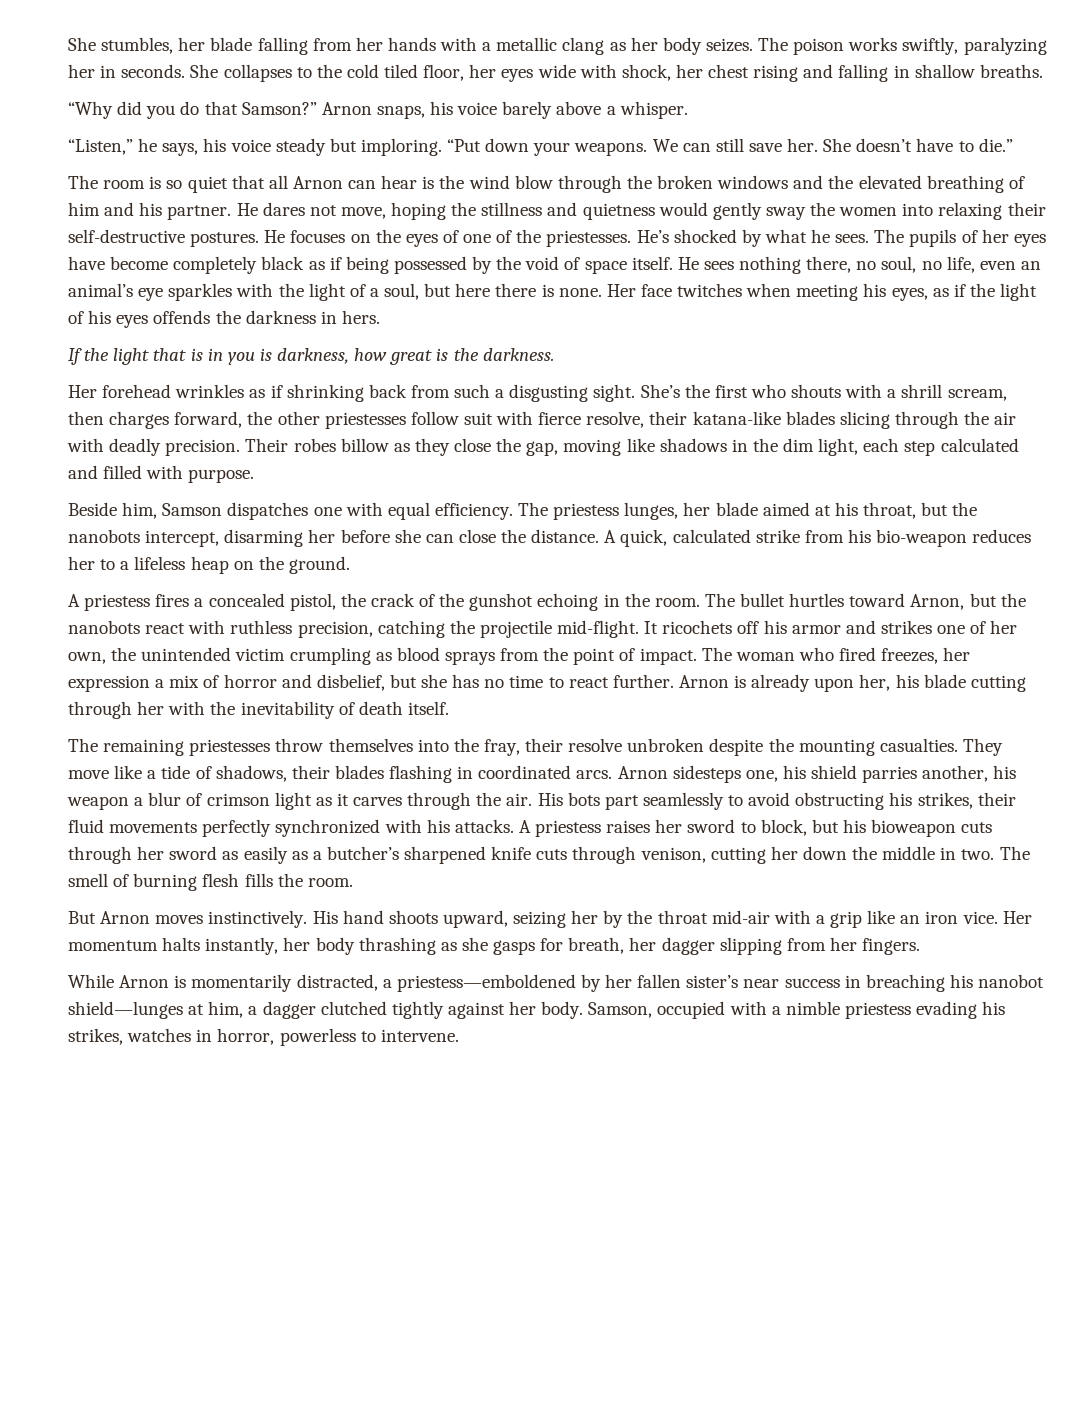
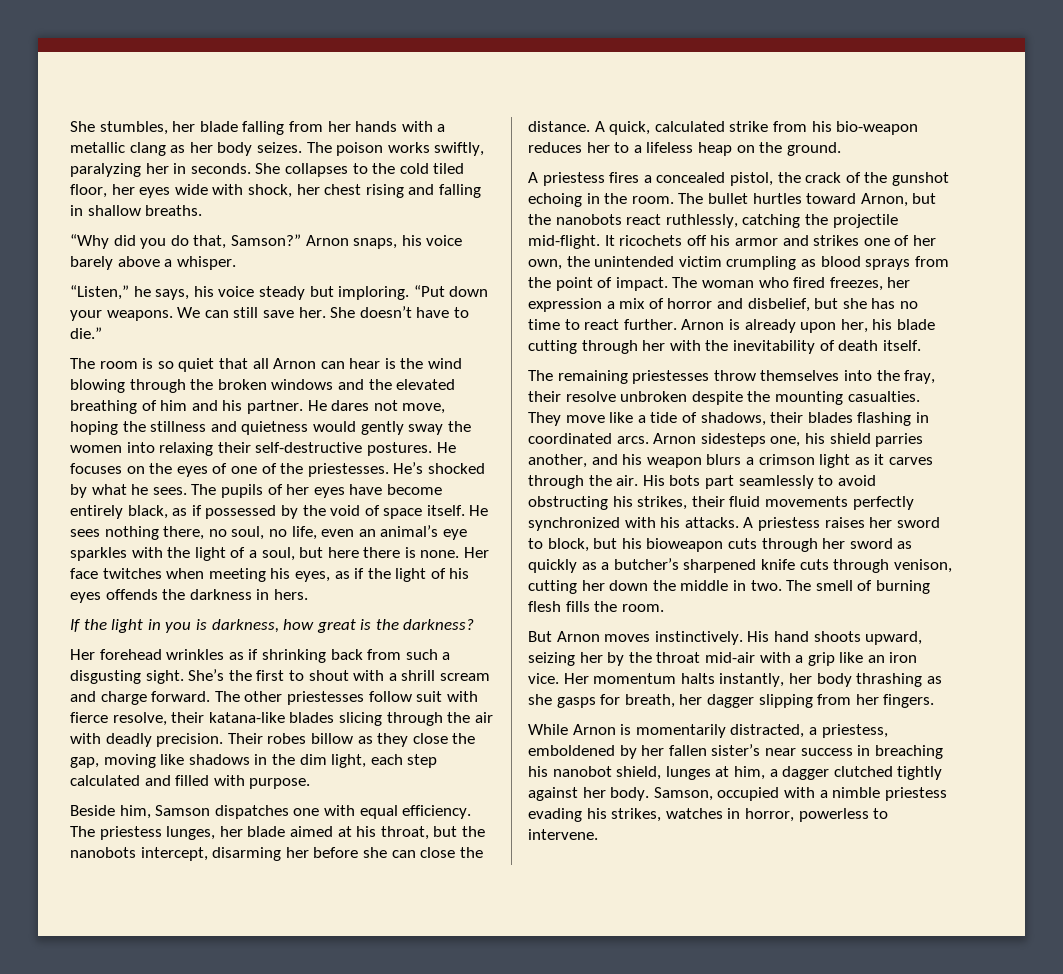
[204,101,238,115] that -> [193,235,227,249] that,
[514,175,553,189] blow -> [70,379,125,393] blowing
[173,256,389,274] completely black as if being -> [70,505,202,519] entirely black, as if
[153,348,203,361] that is -> (144, 626) none
[482,348,554,361] darkness. -> [403,619,475,630] darkness?
[750,384,842,398] who shouts -> [288,670,349,681] to shout
[947,389,1007,401] [68,411,273,429] scream, then charges forward, the -> [439,673,490,681] [70,691,240,705] scream and charge forward. The
[188,620,373,638] with ruthless precision, -> [665,214,738,228] ruthlessly,
(989, 773) none -> [591,454,618,465] and
[134,792,203,806] a blur of -> [706,454,754,465] blurs a
[243,846,288,864] easily -> [528,559,577,573] quickly
[396,974,576,992] priestess—emboldened -> [821,724,888,738] [528,745,615,756] priestess, emboldened
[68,1001,183,1019] shield—lunges -> [616,766,711,780] shield, lunges

